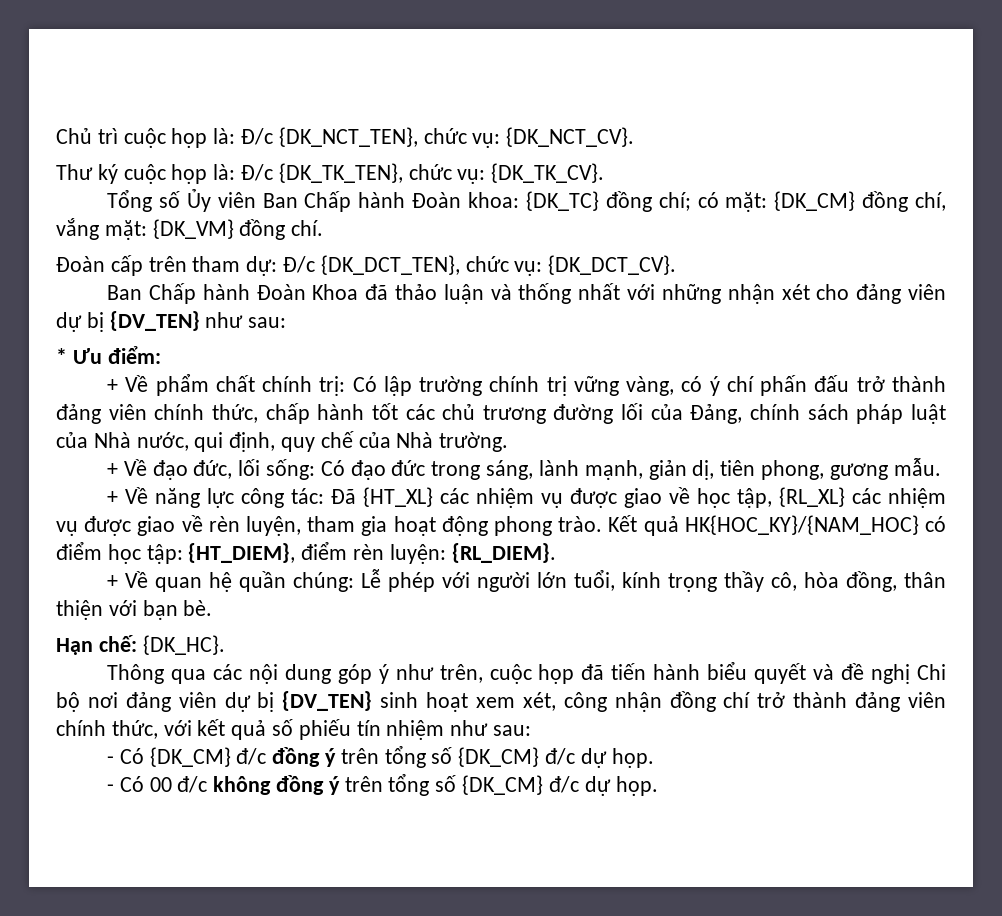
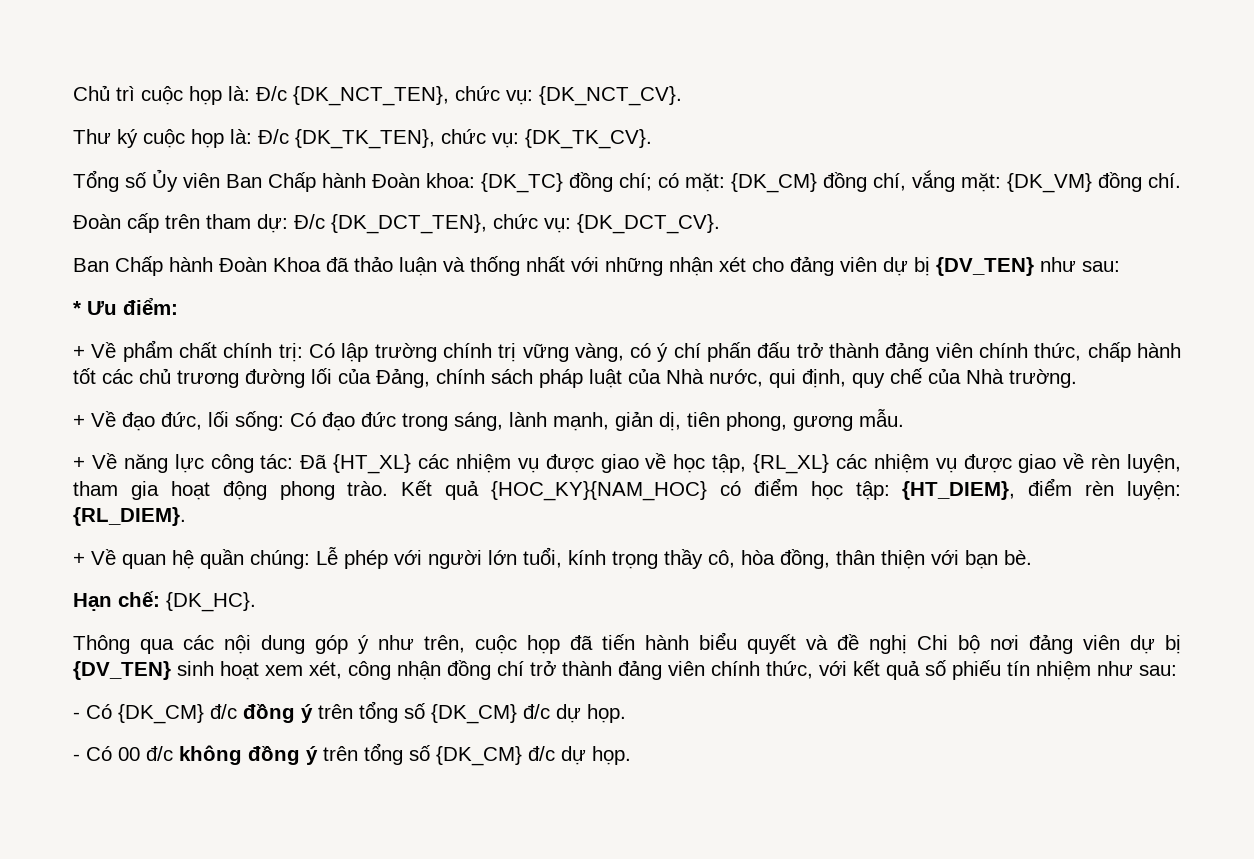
[684,515,919,535] HK{HOC_KY}/{NAM_HOC} -> [491,481,707,501] {HOC_KY}{NAM_HOC}

